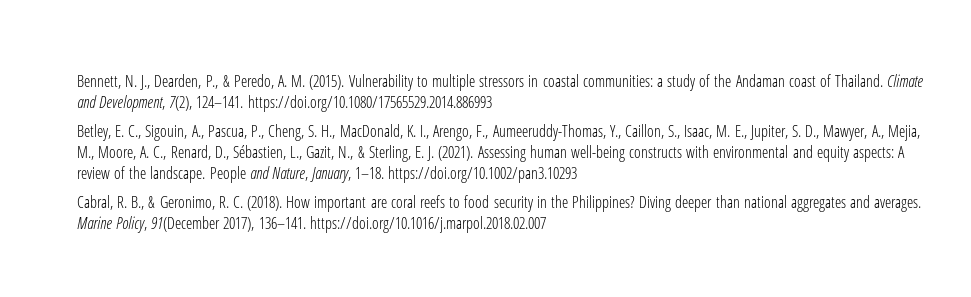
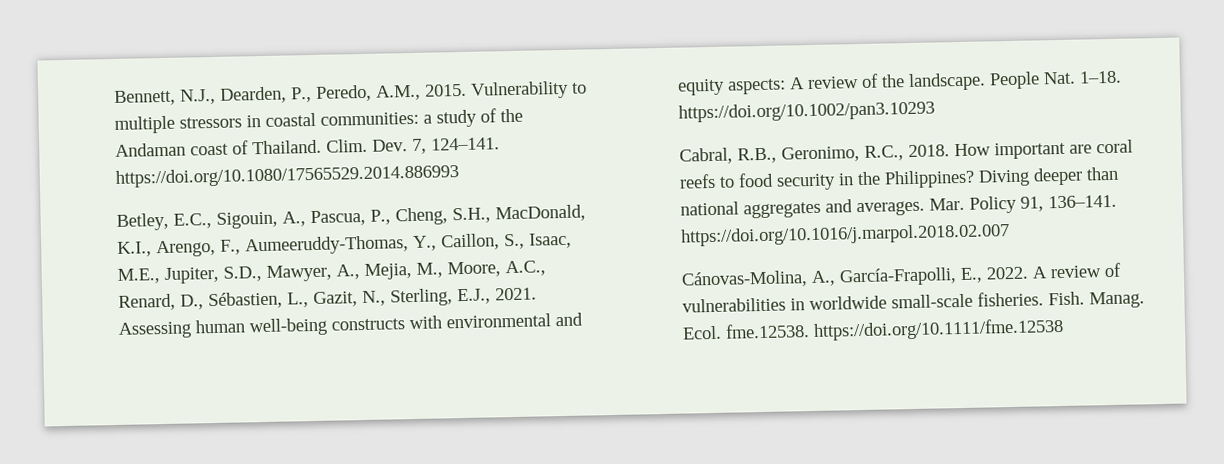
[124,74,345,90] N. J., Dearden, P., & Peredo, A. M. (2015). -> [180,83,468,105] N.J., Dearden, P., Peredo, A.M., 2015.
[887,74,924,87] [76,95,193,112] Climate and Development, 7(2), -> [326,138,428,154] Clim. Dev. 7,
[114,125,142,139] E. C., -> [173,213,213,229] E.C.,
[308,124,429,139] S. H., MacDonald, K. I., -> [452,204,587,224] [117,241,153,257] S.H., MacDonald, K.I.,
[716,125,820,141] M. E., Jupiter, S. D., -> [117,266,263,284] M.E., Jupiter, S.D.,
[140,146,167,160] A. C., -> [505,260,547,277] A.C.,
[357,145,474,162] & Sterling, E. J. (2021). -> [390,287,538,307] Sterling, E.J., 2021.
[249,166,352,183] and Nature, January, -> [1043,71,1077,85] Nat.
[116,196,283,211] R. B., & Geronimo, R. C. (2018). -> [737,144,951,164] R.B., Geronimo, R.C., 2018.
[76,216,546,233] Marine Policy, 91(December 2017), 136–141. https://doi.org/10.1016/j.marpol.2018.02.007 -> [929,194,1118,214] [680,223,1011,247] [681,262,1123,289] [682,291,1146,313] [682,317,1065,341] Mar. Policy 91, 136–141. https://doi.org/10.1016/j.marpol.2018.02.007 // Cánovas‐Molina, A., García‐Frapolli, E., 2022. A review of vulnerabilities in worldwide small‐scale fisheries. Fish. Manag. Ecol. fme.12538. https://doi.org/10.1111/fme.12538

